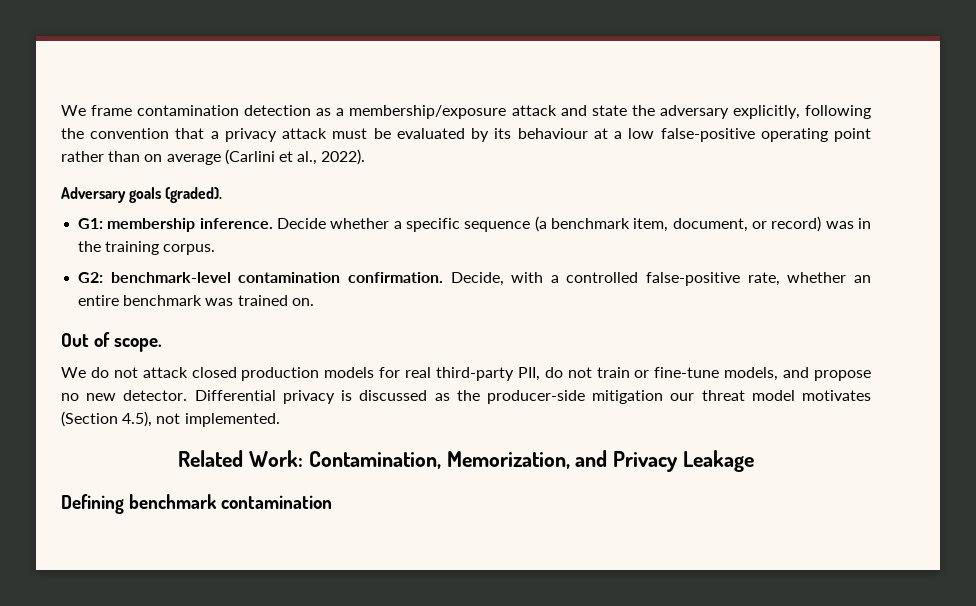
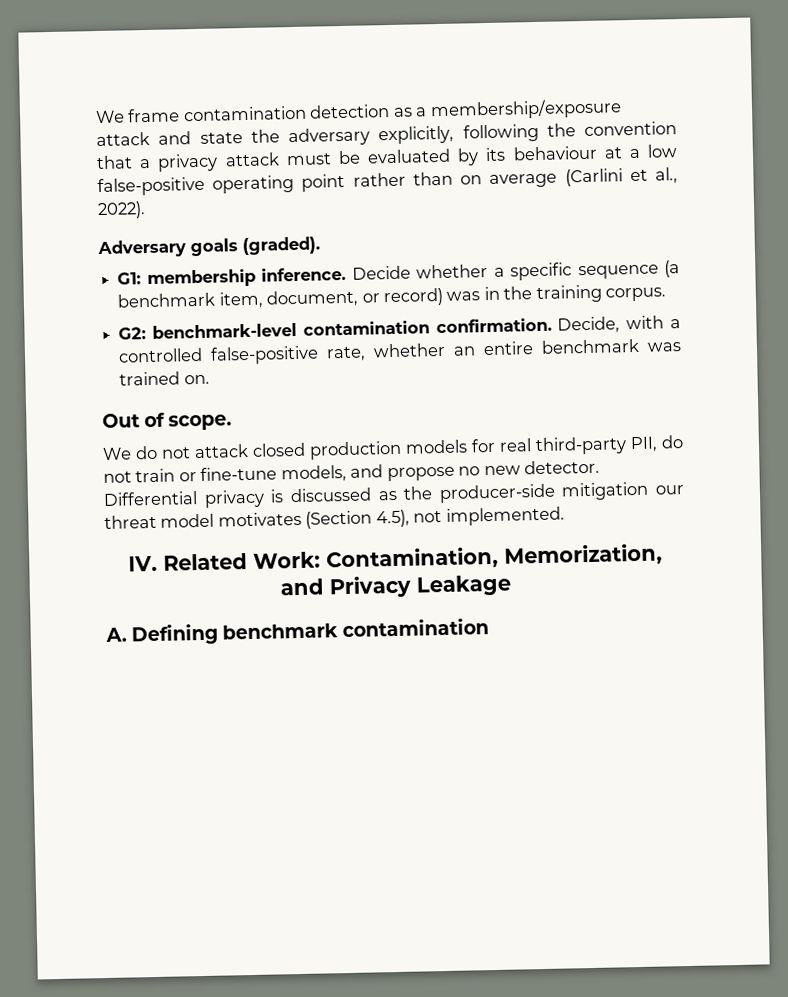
(280, 420) none -> [128,555,158,572] IV.
(754, 461) none -> [105,627,127,642] A.

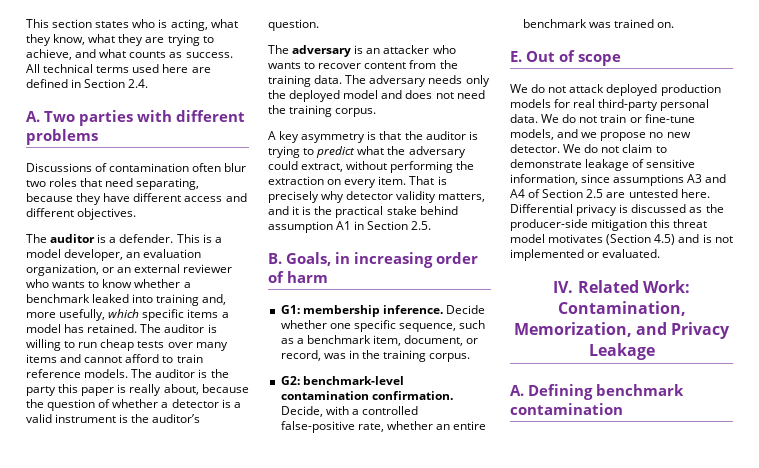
[95,98,622,124] [96,121,677,147] [96,144,678,172] [97,167,678,197] [97,201,146,220] [97,236,320,259] We frame contamination detection as a membership/exposure attack and state the adversary explicitly, following the convention that a privacy attack must be evaluated by its behaviour at a low false-positive operating point rather than on average (Carlini et al., 2022). // Adversary goals (graded). -> [26,19,238,31] [26,34,214,46] [26,49,233,60] [26,64,211,73] [26,79,149,88] [26,110,245,126] [26,129,98,145] [26,163,247,172] [26,178,200,190] [26,193,247,205] [26,208,137,220] [26,234,222,243] [26,249,202,261] [26,264,233,276] [26,279,191,288] [26,294,227,306] [26,309,229,321] [26,324,217,333] [26,339,228,351] [26,354,203,363] [26,369,229,378] [26,384,249,396] [26,399,241,411] [26,414,201,423] [268,19,319,31] [268,45,456,57] [268,60,458,69] [268,75,490,87] [268,90,485,102] [268,105,377,117] [268,131,478,143] [268,146,466,158] [268,161,475,173] [268,176,447,188] [268,191,486,203] [268,206,458,218] [268,221,432,233] [268,252,478,268] [268,271,328,283] This section states who is acting, what they know, what they are trying to achieve, and what counts as success. All technical terms used here are defined in Section 2.4. // A. Two parties with different problems // Discussions of contamination often blur two roles that need separating, because they have different access and different objectives. // The auditor is a defender. This is a model developer, an evaluation organization, or an external reviewer who wants to know whether a benchmark leaked into training and, more usefully, which specific items a model has retained. The auditor is willing to run cheap tests over many items and cannot afford to train reference models. The auditor is the party this paper is really about, because the question of whether a detector is a valid instrument is the auditor’s question. // The adversary is an attacker who wants to recover content from the training data. The adversary needs only the deployed model and does not need the training corpus. // A key asymmetry is that the auditor is trying to predict what the adversary could extract, without performing the extraction on every item. That is precisely why detector validity matters, and it is the practical stake behind assumption A1 in Section 2.5. // B. Goals, in increasing order of harm
[493,260,680,281] a specific sequence (a -> [329,320,486,332] [280,338,304,344] one specific sequence, such as a
[382,287,444,307] record) -> [280,350,321,361] record,
(210, 379) none -> [510,51,522,62] E.
[168,414,233,431] scope. -> [578,54,621,66] scope
[252,442,306,457] closed -> [606,84,658,96] deployed
[630,436,658,453] PII, -> [660,99,710,111] [510,114,560,123] personal data. We
(384, 471) none -> [581,132,598,138] we
(601, 467) none -> [563,144,667,153] [510,159,696,171] [510,174,727,186] [510,189,710,198] We do not claim to demonstrate leakage of sensitive information, since assumptions A3 and A4 of Section 2.5 are untested here.
[655,485,684,495] our -> [650,219,671,228] this
[375,506,565,528] 4.5), not implemented. -> [654,234,733,245] [510,249,661,261] 4.5) and is not implemented or evaluated.

